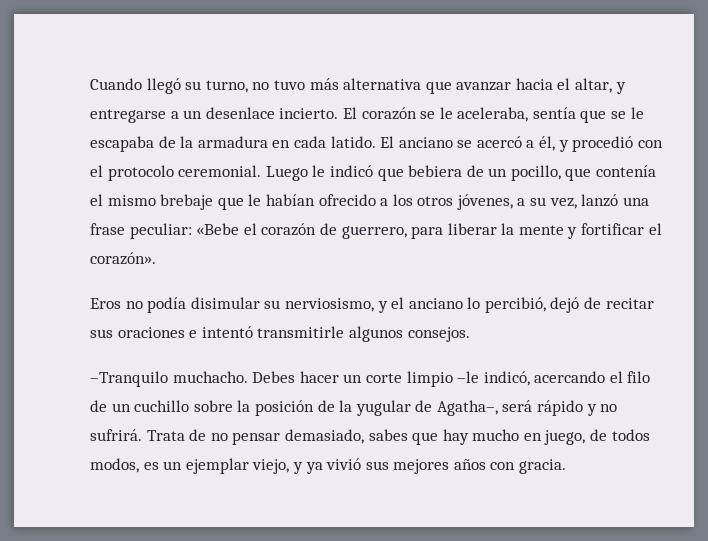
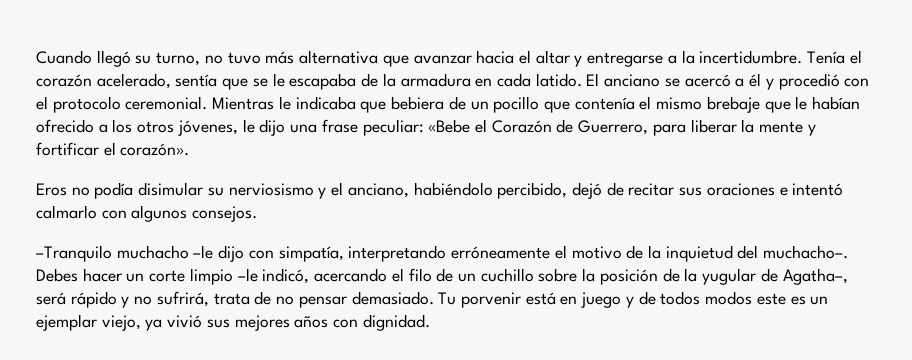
[575,78,613,93] altar, -> [535,50,570,64] altar
[183,107,529,122] un desenlace incierto. El corazón se le aceleraba, -> [681,50,862,64] [36,73,171,89] la incertidumbre. Tenía el corazón acelerado,
[539,136,556,151] él, -> [749,73,762,87] él
[265,165,373,181] Luego le indicó -> [212,96,356,110] Mientras le indicaba
[510,165,561,181] pocillo, -> [493,96,540,113] pocillo
[517,194,619,209] a su vez, lanzó -> [242,119,286,136] le dijo
[261,223,407,239] corazón de guerrero, -> [491,119,649,135] Corazón de Guerrero,
[284,298,374,312] nerviosismo, -> [228,183,314,196] nerviosismo
[408,297,546,313] anciano lo percibió, -> [347,182,568,199] anciano, habiéndolo percibido,
[257,326,345,338] transmitirle -> [36,205,127,219] calmarlo con
[172,371,248,383] muchacho. -> [116,245,849,262] muchacho –le dijo con simpatía, interpretando erróneamente el motivo de la inquietud del muchacho–.
[90,429,185,441] sufrirá. Trata -> [156,291,250,307] sufrirá, trata
[284,429,650,445] [90,458,139,473] demasiado, sabes que hay mucho en juego, de todos modos, -> [351,291,786,308] demasiado. Tu porvenir está en juego y de todos modos este
[292,462,303,474] y -> (141, 323) none
[519,459,567,474] gracia. -> [362,314,430,331] dignidad.

